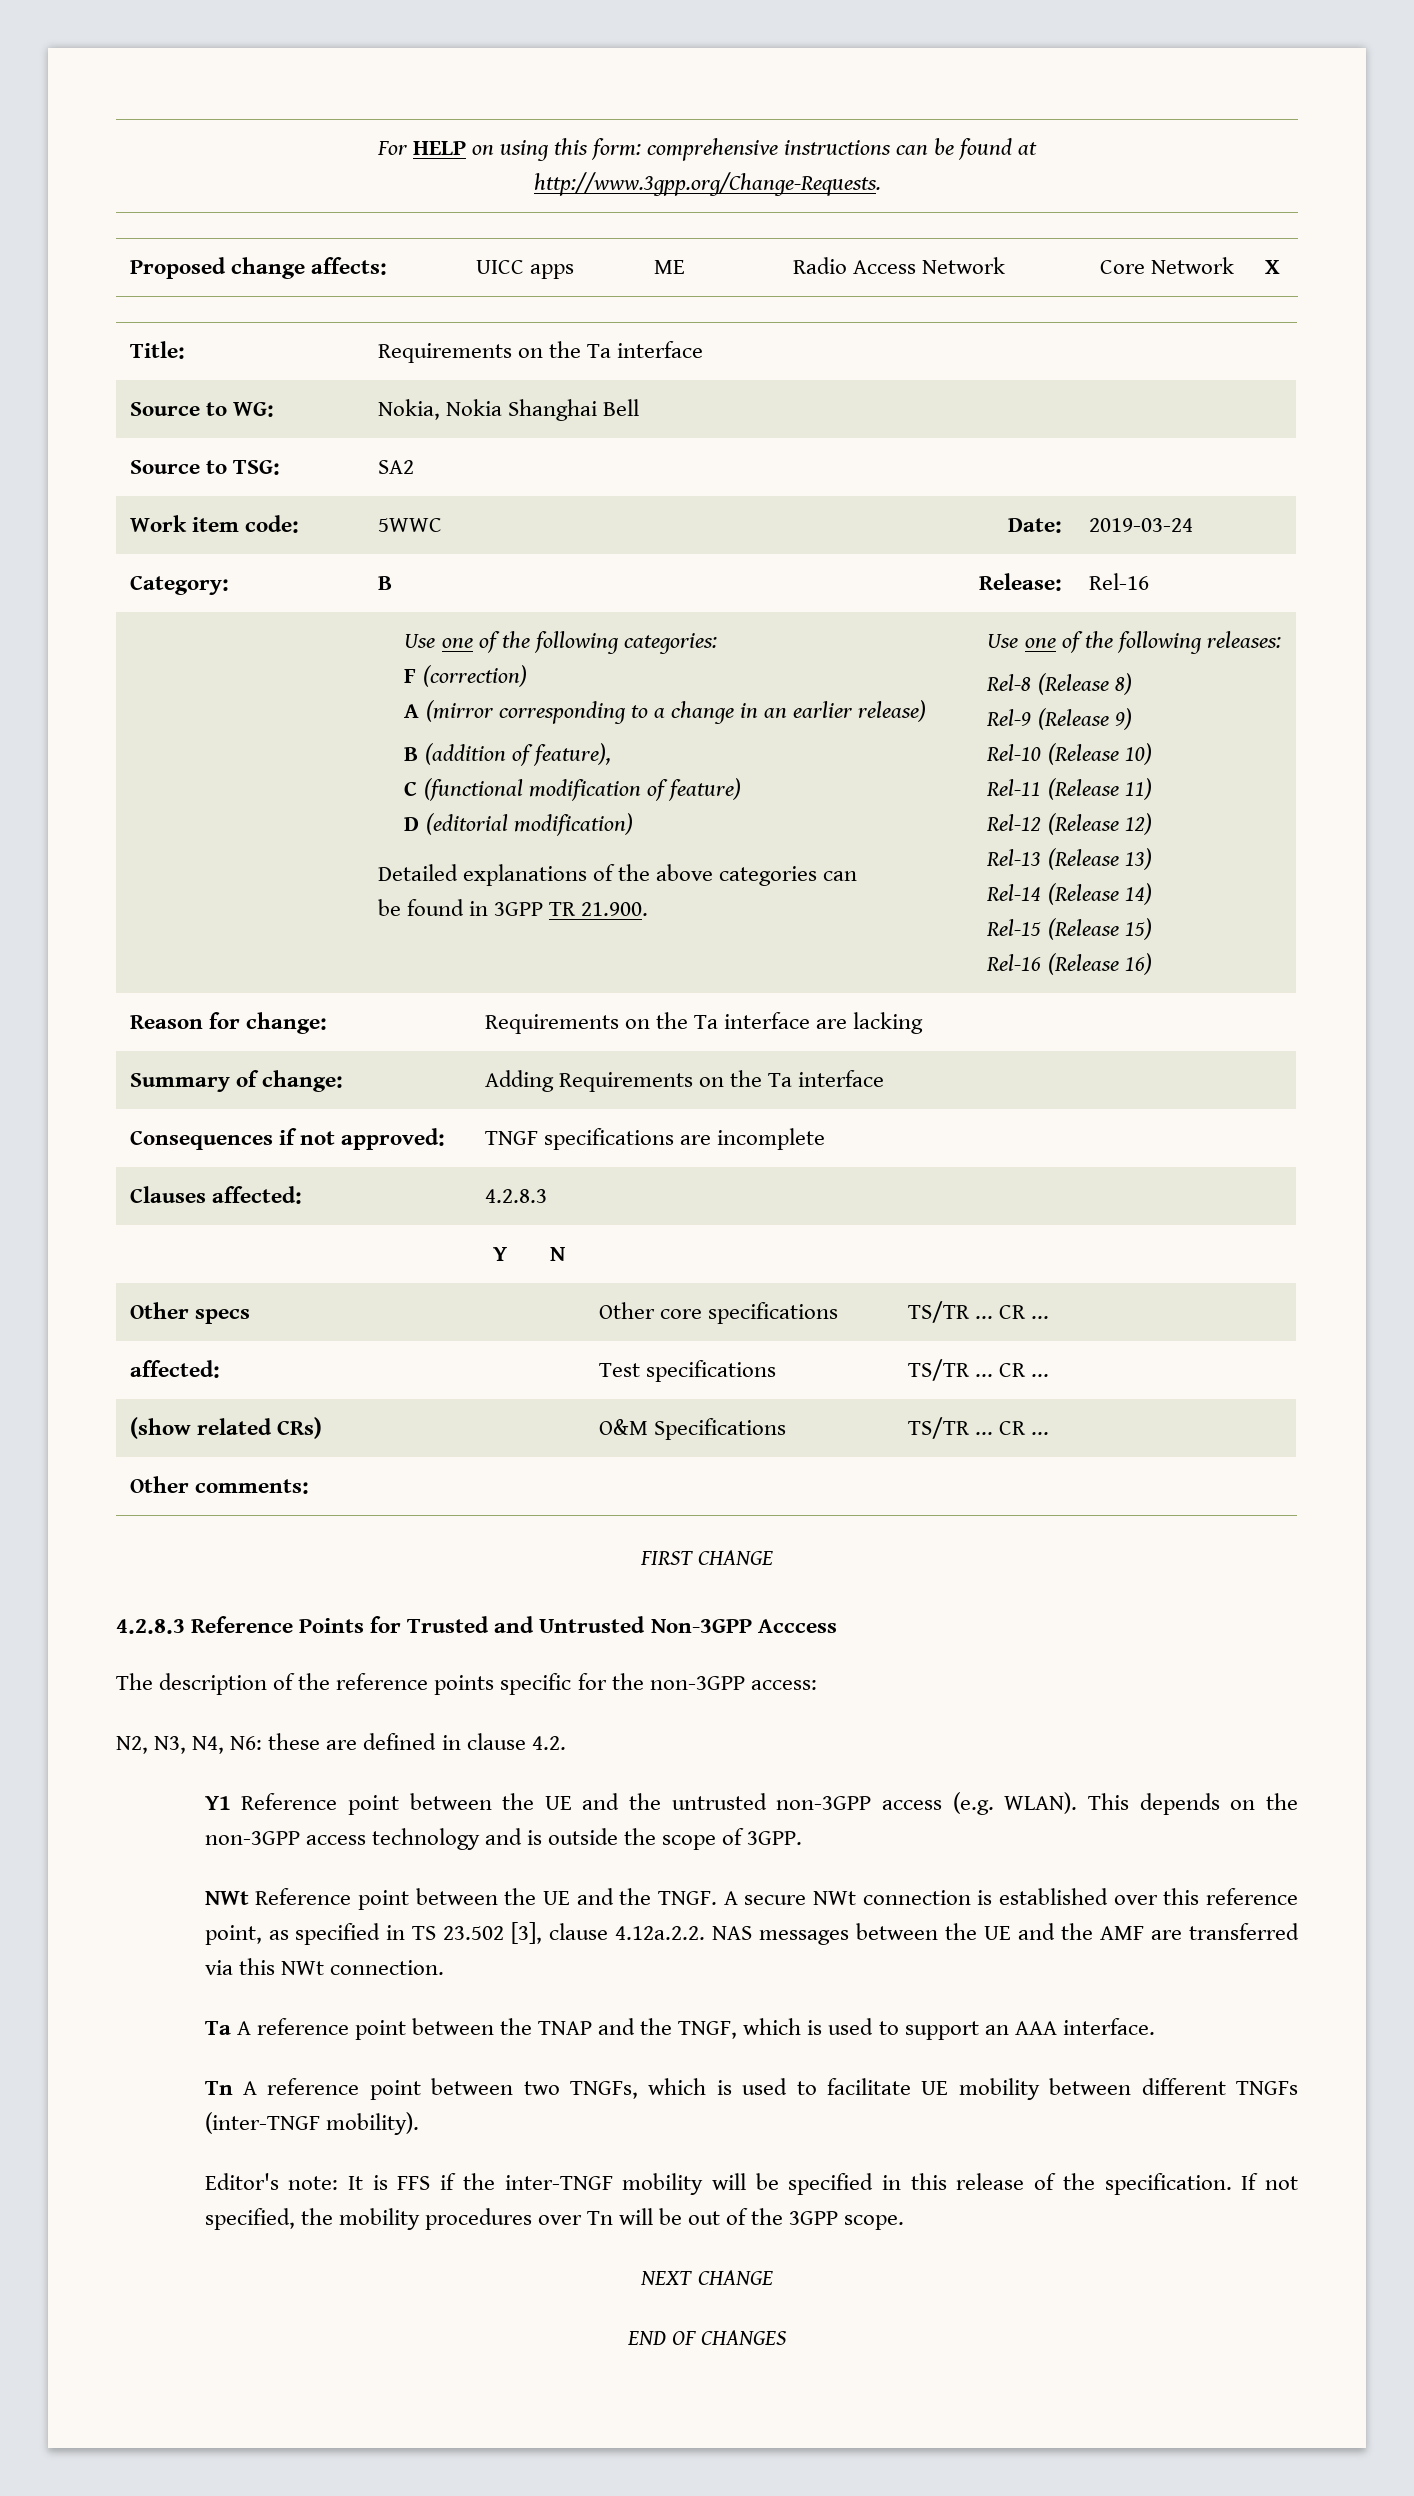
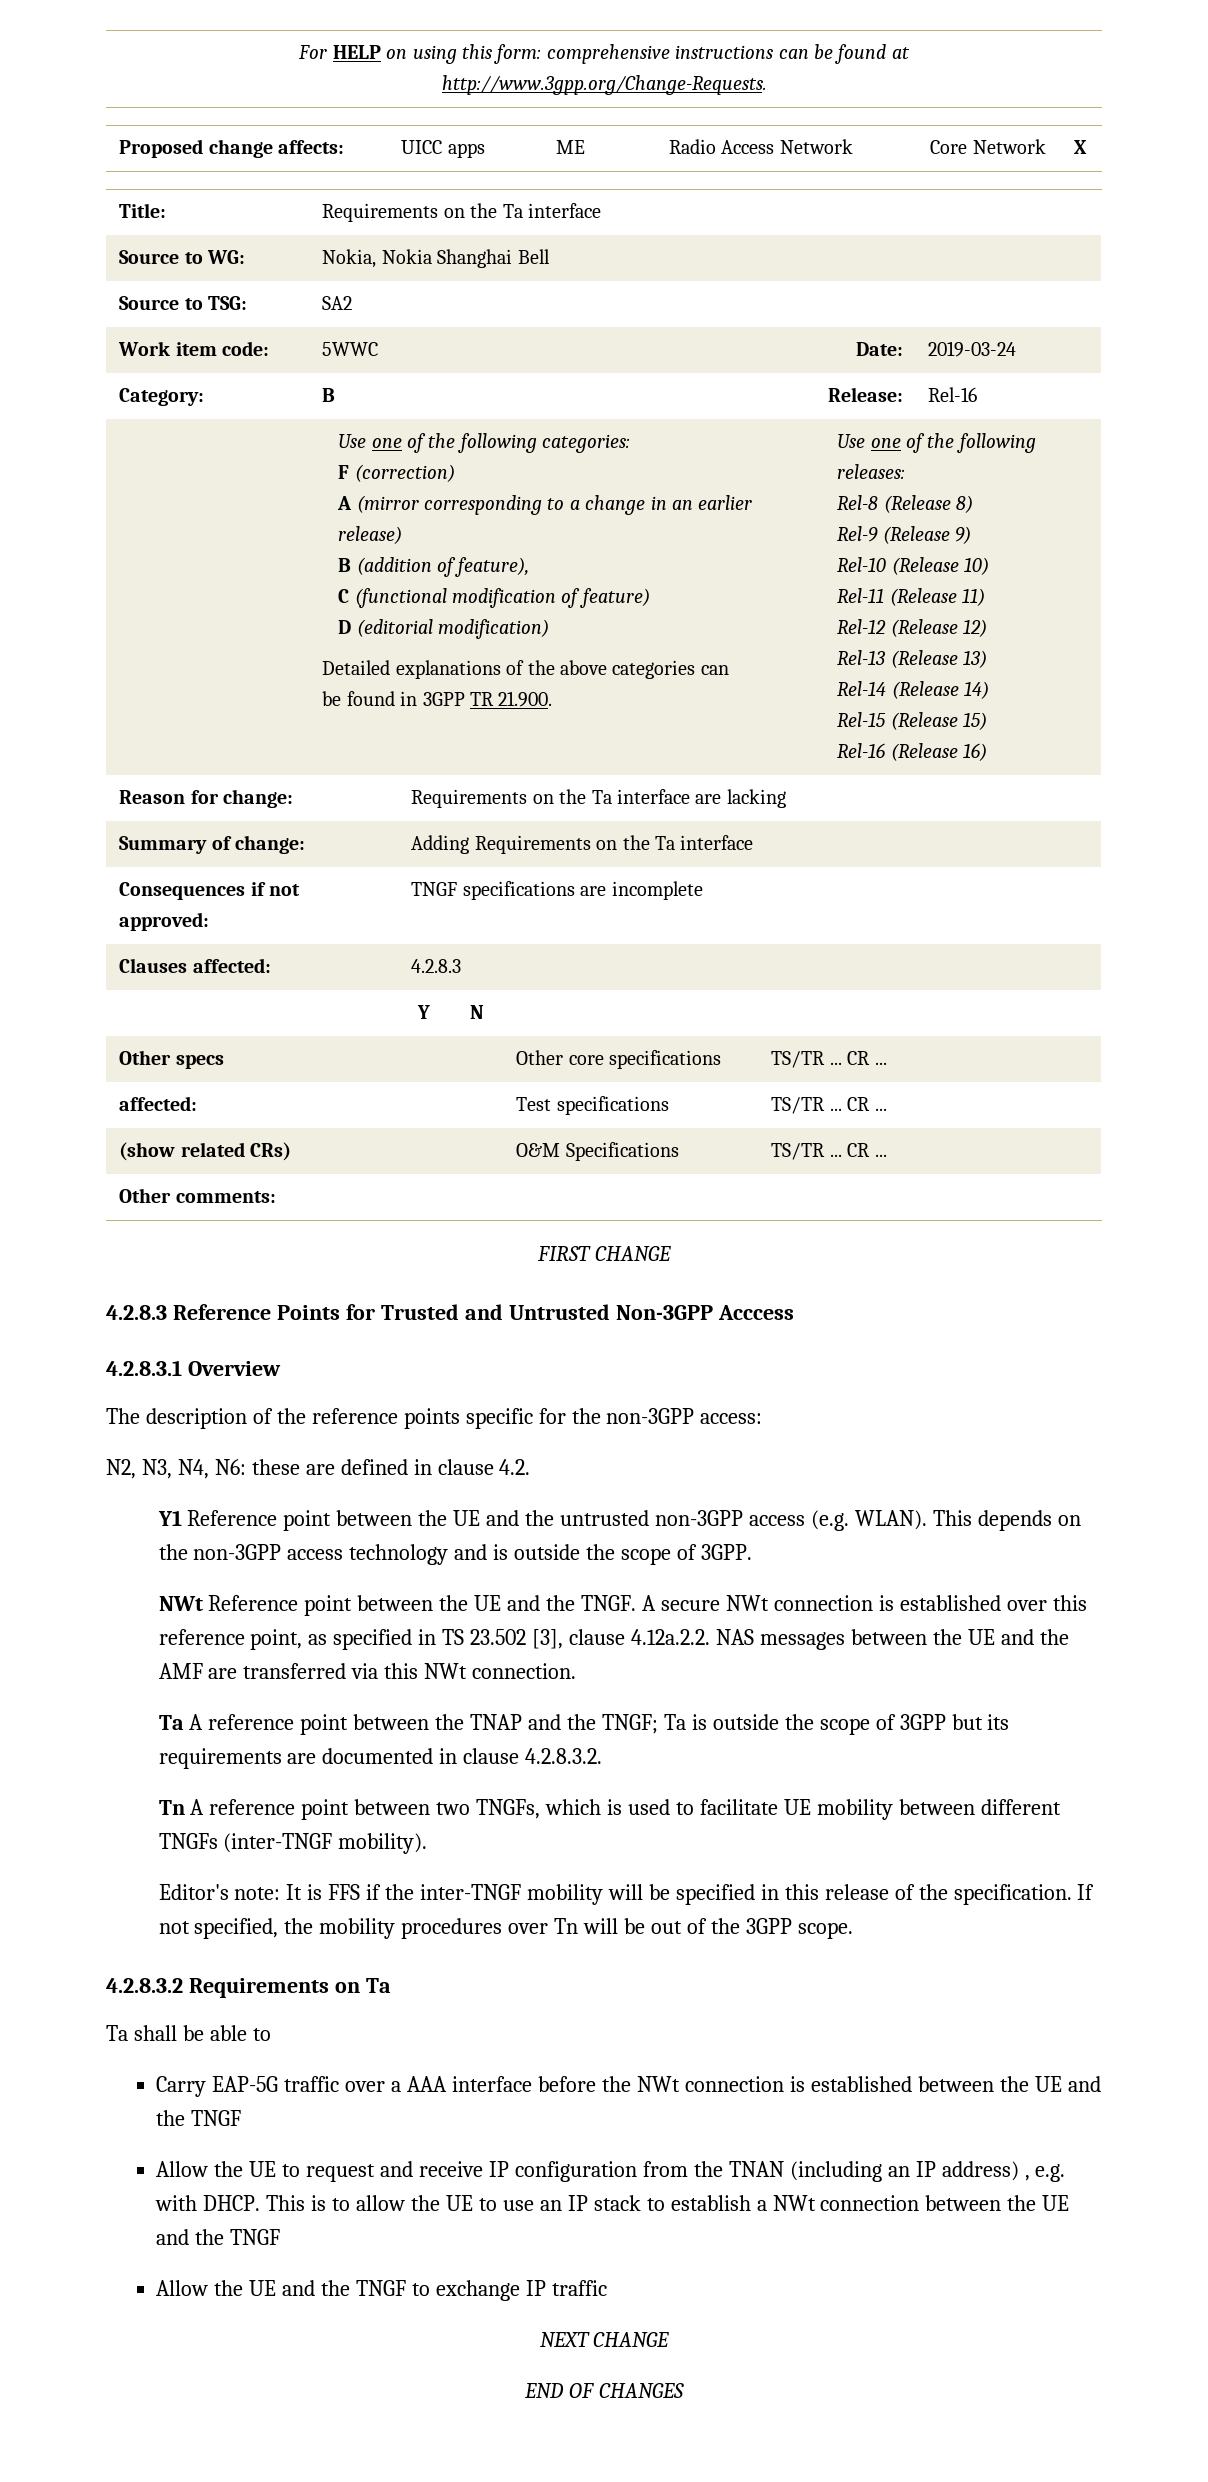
(837, 1626) none -> [106,1360,281,1376] // 4.2.8.3.1 Overview
[678,2018,1155,2040] TNGF, which is used to support an AAA interface. -> [601,1714,1010,1735] [158,1748,603,1769] TNGF; Ta is outside the scope of 3GPP but its requirements are documented in clause 4.2.8.3.2.
(905, 2222) none -> [106,1978,391,1998] [106,2025,271,2041] [156,2076,1101,2097] [156,2110,242,2126] [156,2161,1066,2182] [155,2195,1070,2211] [156,2229,281,2245] [156,2280,607,2301] // 4.2.8.3.2 Requirements on Ta // Ta shall be able to // Carry EAP-5G traffic over a AAA interface before the NWt connection is established between the UE and the TNGF // Allow the UE to request and receive IP configuration from the TNAN (including an IP address) , e.g. with DHCP. This is to allow the UE to use an IP stack to establish a NWt connection between the UE and the TNGF // Allow the UE and the TNGF to exchange IP traffic

